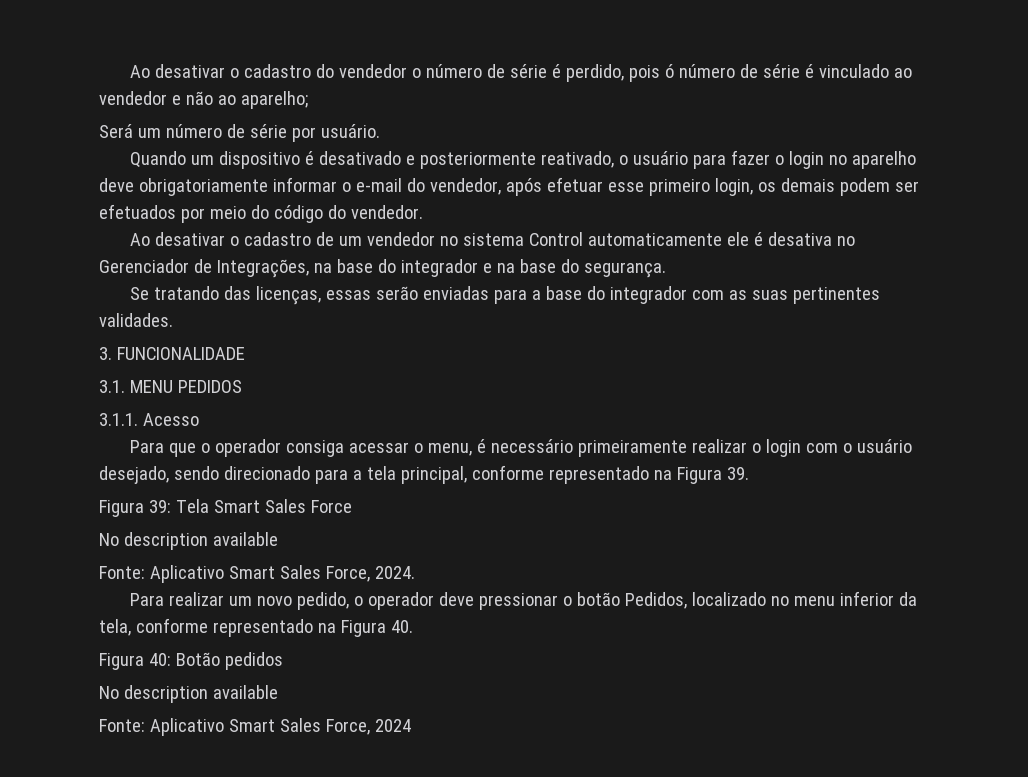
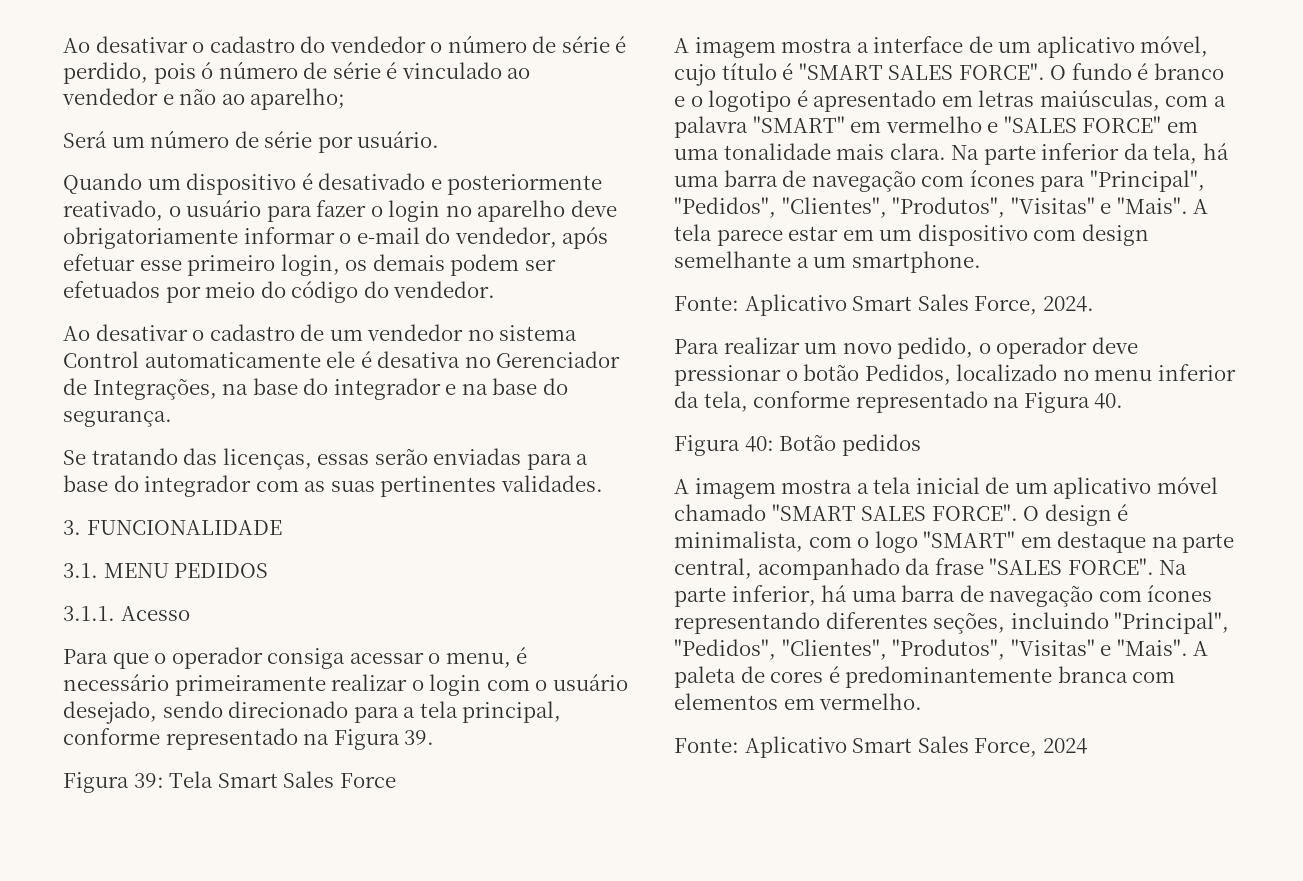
[99,532,278,550] No description available -> [674,36,1209,58] [674,63,1224,86] [674,89,1226,112] [674,116,1198,138] [674,143,1229,165] [674,170,1205,192] [674,197,1209,218] [674,224,1149,246] [674,251,981,273] A imagem mostra a interface de um aplicativo móvel, cujo título é "SMART SALES FORCE". O fundo é branco e o logotipo é apresentado em letras maiúsculas, com a palavra "SMART" em vermelho e "SALES FORCE" em uma tonalidade mais clara. Na parte inferior da tela, há uma barra de navegação com ícones para "Principal", "Pedidos", "Clientes", "Produtos", "Visitas" e "Mais". A tela parece estar em um dispositivo com design semelhante a um smartphone.
[99,685,278,703] No description available -> [674,477,1218,499] [674,504,1129,526] [674,531,1235,553] [674,558,1188,580] [674,585,1213,607] [674,612,1230,634] [674,639,1209,660] [674,666,1176,688] [674,693,923,710] A imagem mostra a tela inicial de um aplicativo móvel chamado "SMART SALES FORCE". O design é minimalista, com o logo "SMART" em destaque na parte central, acompanhado da frase "SALES FORCE". Na parte inferior, há uma barra de navegação com ícones representando diferentes seções, incluindo "Principal", "Pedidos", "Clientes", "Produtos", "Visitas" e "Mais". A paleta de cores é predominantemente branca com elementos em vermelho.

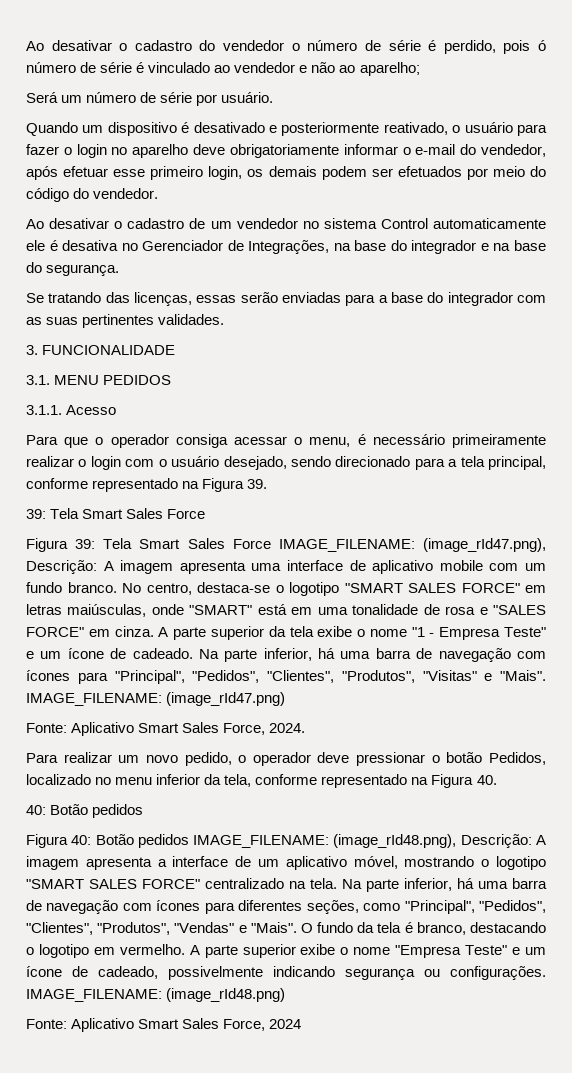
(435, 737) none -> [26,508,206,519] // 39: Tela Smart Sales Force
[674,36,1209,58] [674,63,1224,86] [674,89,1226,112] [674,116,1198,138] [674,143,1198,165] // A imagem mostra a interface de um aplicativo móvel, cujo título é "SMART SALES FORCE". O fundo é branco e o logotipo é apresentado em letras maiúsculas, com a palavra "SMART" em vermelho e "SALES FORCE" em uma tonalidade mais clara. Na parte inferior da tela, -> [278,538,546,552] [26,560,547,574] [26,582,546,596] [26,604,546,617] [26,626,546,640] [26,648,312,662] IMAGE_FILENAME: (image_rId47.png), Descrição: A imagem apresenta uma interface de aplicativo mobile com um fundo branco. No centro, destaca-se o logotipo "SMART SALES FORCE" em letras maiúsculas, onde "SMART" está em uma tonalidade de rosa e "SALES FORCE" em cinza. A parte superior da tela exibe o nome "1 - Empresa Teste" e um ícone de cadeado. Na parte inferior,
[1193,199,1209,214] [674,224,1149,246] [674,251,981,273] A tela parece estar em um dispositivo com design semelhante a um smartphone. -> [26,692,286,706] IMAGE_FILENAME: (image_rId47.png)
(1124, 401) none -> [26,804,144,818] // 40: Botão pedidos
[674,477,1218,499] [674,504,1129,526] [674,531,1235,553] [674,558,1154,580] // A imagem mostra a tela inicial de um aplicativo móvel chamado "SMART SALES FORCE". O design é minimalista, com o logo "SMART" em destaque na parte central, acompanhado da frase "SALES FORCE". -> [193,834,546,848] [26,856,546,870] [26,878,337,889] IMAGE_FILENAME: (image_rId48.png), Descrição: A imagem apresenta a interface de um aplicativo móvel, mostrando o logotipo "SMART SALES FORCE" centralizado na tela.
[674,612,820,634] representando -> [204,902,235,914] para
[1010,612,1230,634] [674,639,1209,660] [674,666,1176,688] [674,693,923,710] incluindo "Principal", "Pedidos", "Clientes", "Produtos", "Visitas" e "Mais". A paleta de cores é predominantemente branca com elementos em vermelho. -> [363,900,547,914] [26,922,546,935] [26,944,546,958] [26,966,546,980] [26,988,286,1002] como "Principal", "Pedidos", "Clientes", "Produtos", "Vendas" e "Mais". O fundo da tela é branco, destacando o logotipo em vermelho. A parte superior exibe o nome "Empresa Teste" e um ícone de cadeado, possivelmente indicando segurança ou configurações. IMAGE_FILENAME: (image_rId48.png)

